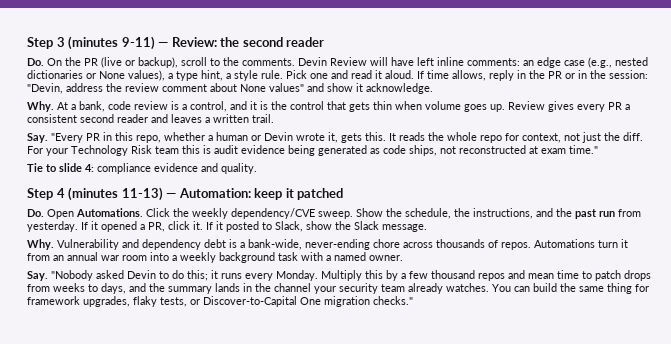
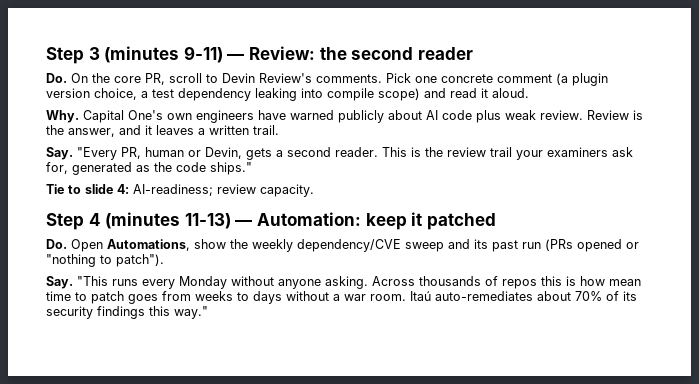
[84,57,648,68] [27,70,648,81] [27,83,433,94] [27,101,630,112] [27,114,168,123] PR (live or backup), scroll to the comments. Devin Review will have left inline comments: an edge case (e.g., nested dictionaries or None values), a type hint, a style rule. Pick one and read it aloud. If time allows, reply in the PR or in the session: "Devin, address the review comment about None values" and show it acknowledge. // Why. At a bank, code review is a control, and it is the control that gets thin when volume goes up. Review gives every PR a consistent second reader and -> [114,73,608,86] [46,88,529,101] [46,110,643,123] [46,125,152,137] core PR, scroll to Devin Review's comments. Pick one concrete comment (a plugin version choice, a test dependency leaking into compile scope) and read it aloud. // Why. Capital One's own engineers have warned publicly about AI code plus weak review. Review is the answer, and it
[86,132,643,143] [27,145,598,156] PR in this repo, whether a human or Devin wrote it, gets this. It reads the whole repo for context, not just the diff. For your Technology Risk team this is audit evidence being generated as code ships, not reconstructed at exam time." -> [121,147,633,160] [46,162,252,175] PR, human or Devin, gets a second reader. This is the review trail your examiners ask for, generated as the code ships."
[97,163,257,174] compliance evidence and quality. -> [133,184,314,197] AI-readiness; review capacity.
[76,208,170,217] Automations. Click -> [107,239,226,251] Automations, show
[318,208,641,219] [27,221,427,232] [27,239,628,250] [27,252,403,263] [27,270,525,281] sweep. Show the schedule, the instructions, and the past run from yesterday. If it opened a PR, click it. If it posted to Slack, show the Slack message. // Why. Vulnerability and dependency debt is a bank-wide, never-ending chore across thousands of repos. Automations turn it from an annual war room into a weekly background task with a named owner. // Say. "Nobody asked Devin to do this; it runs every Monday. Multiply this by a few thousand repos and -> [405,239,639,252] [46,254,164,267] [46,276,605,289] sweep and its past run (PRs opened or "nothing to patch"). // Say. "This runs every Monday without anyone asking. Across thousands of repos this is how
[624,270,651,281] drops -> [128,294,158,304] goes
[101,283,649,294] [27,296,413,307] days, and the summary lands in the channel your security team already watches. You can build the same thing for framework upgrades, flaky tests, or Discover-to-Capital One migration checks." -> [253,291,637,304] [46,306,208,319] days without a war room. Itaú auto-remediates about 70% of its security findings this way."

